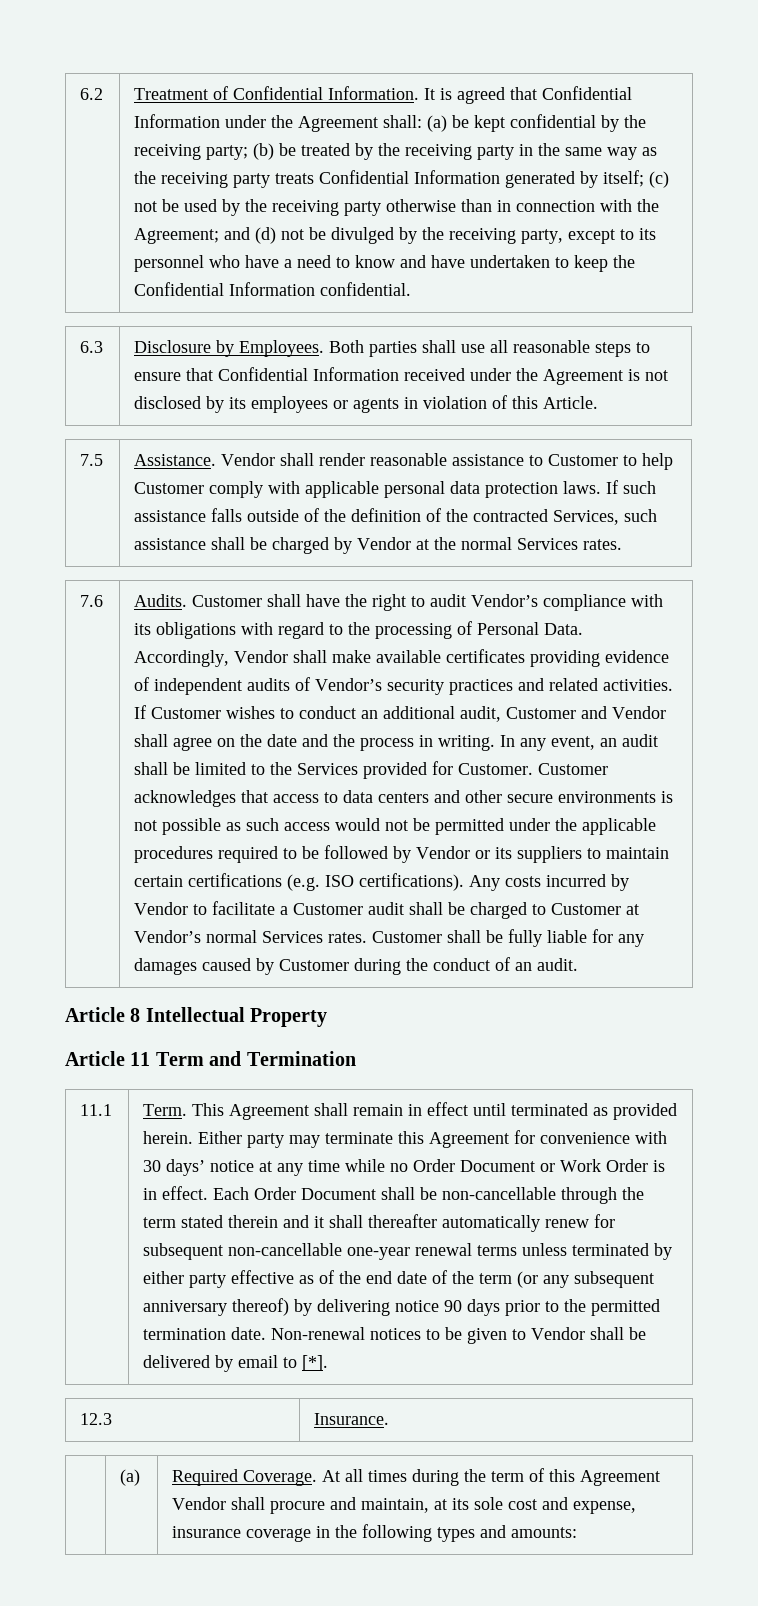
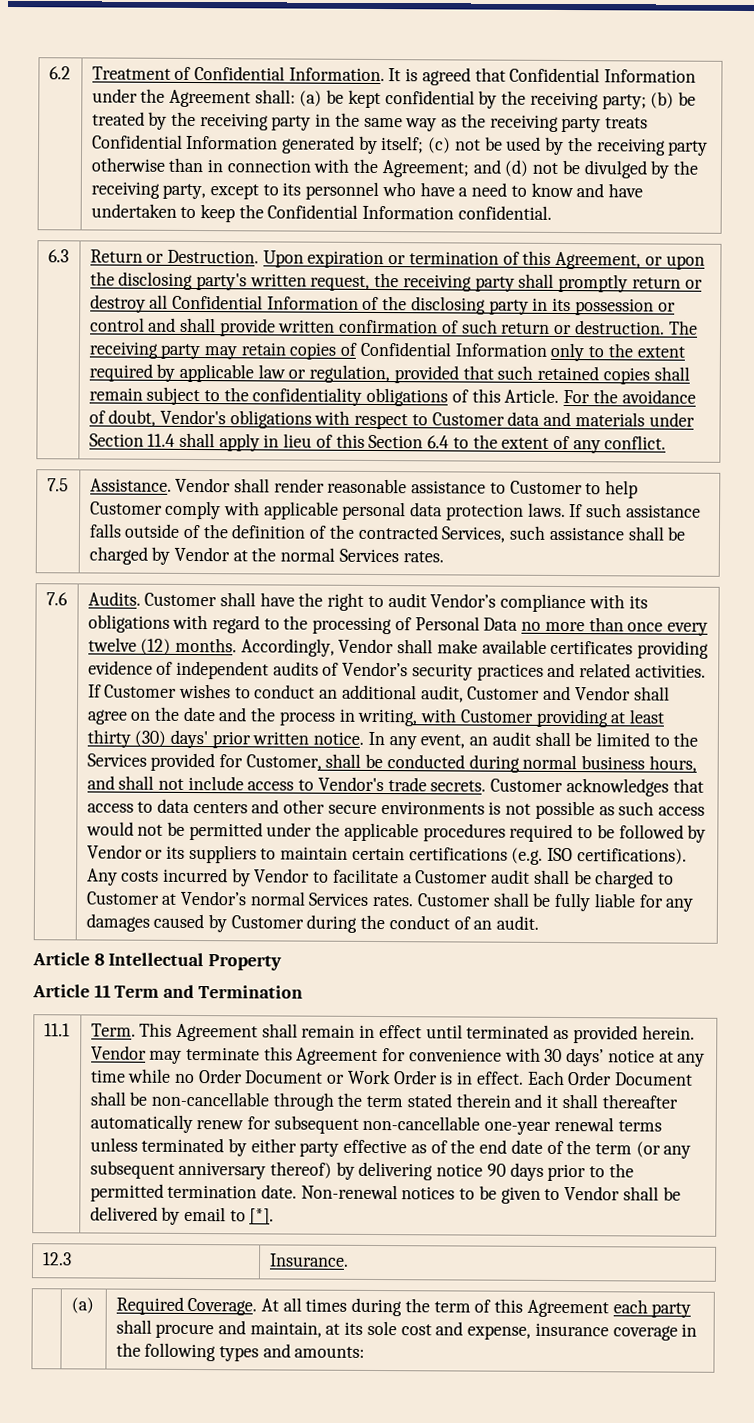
[134,340,651,357] [134,367,669,385] [134,395,599,413] Disclosure by Employees. Both parties shall use all reasonable steps to ensure that Confidential Information received under the Agreement is not disclosed by its employees or agents in violation of this Article. -> [89,249,705,270] [89,271,703,293] [89,294,676,316] [89,317,698,337] [88,341,685,362] [88,363,690,385] [88,386,696,407] [88,409,695,430] [88,432,667,454] Return or Destruction. Upon expiration or termination of this Agreement, or upon the disclosing party's written request, the receiving party shall promptly return or destroy all Confidential Information of the disclosing party in its possession or control and shall provide written confirmation of such return or destruction. The receiving party may retain copies of Confidential Information only to the extent required by applicable law or regulation, provided that such retained copies shall remain subject to the confidentiality obligations of this Article. For the avoidance of doubt, Vendor's obligations with respect to Customer data and materials under Section 11.4 shall apply in lieu of this Section 6.4 to the extent of any conflict.
[544,623,584,635] Data. -> [483,617,708,636] [87,637,238,655] Data no more than once every twelve (12) months.
[438,735,496,751] writing. -> [357,708,665,728] [86,729,365,749] writing, with Customer providing at least thirty (30) days' prior written notice.
[458,763,534,775] Customer. -> [245,753,697,773] [86,775,487,792] Customer, shall be conducted during normal business hours, and shall not include access to Vendor's trade secrets.
[198,1131,285,1148] Either party -> [90,1045,147,1060] Vendor
[172,1497,227,1510] Vendor -> [612,1299,692,1318] each party

